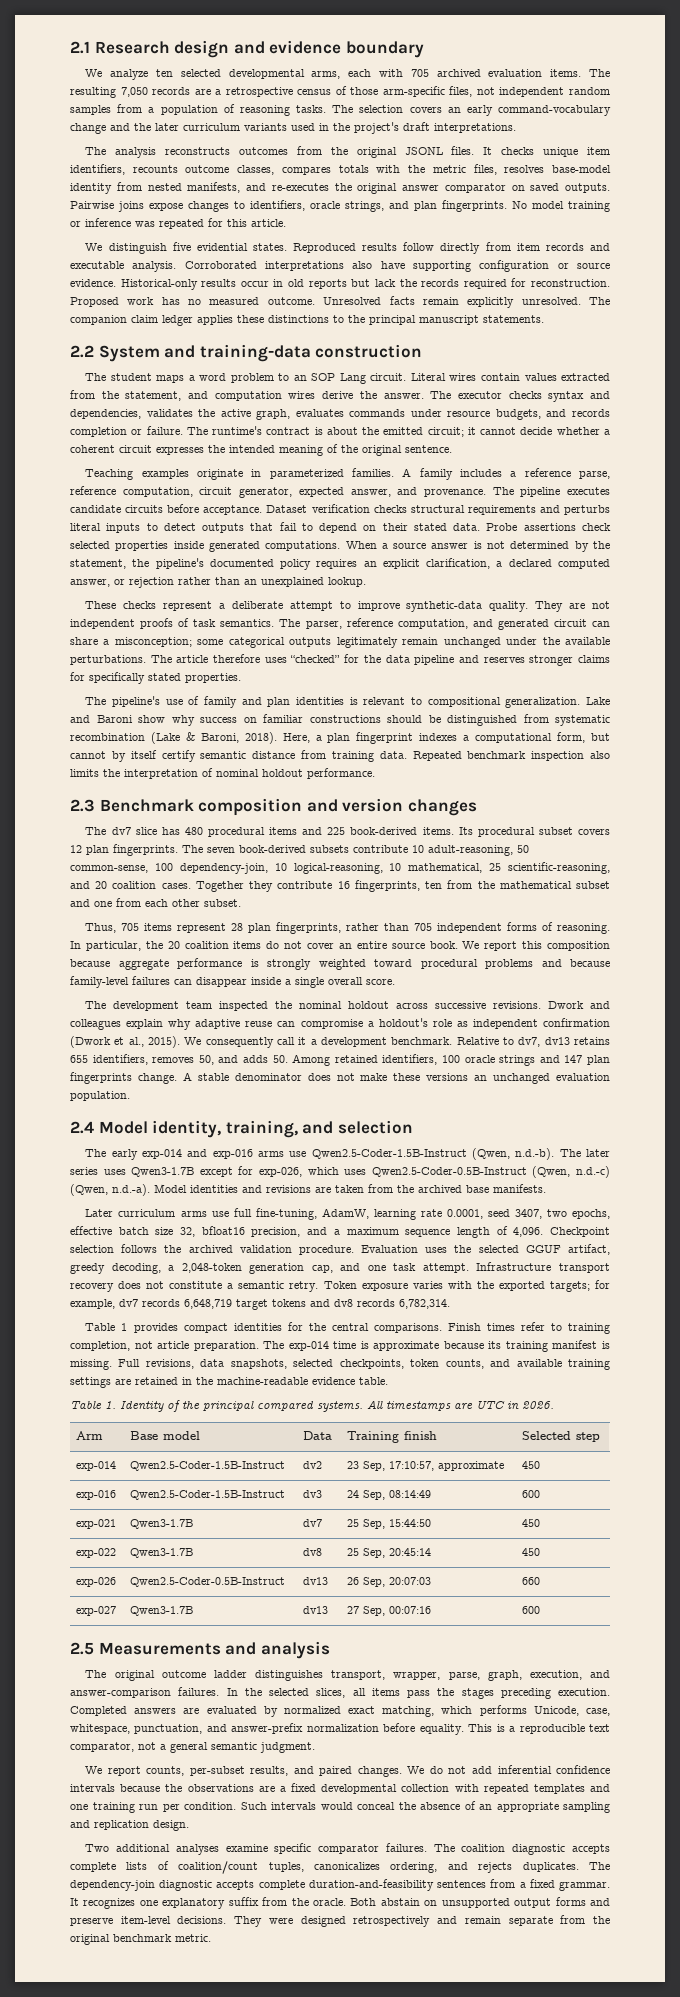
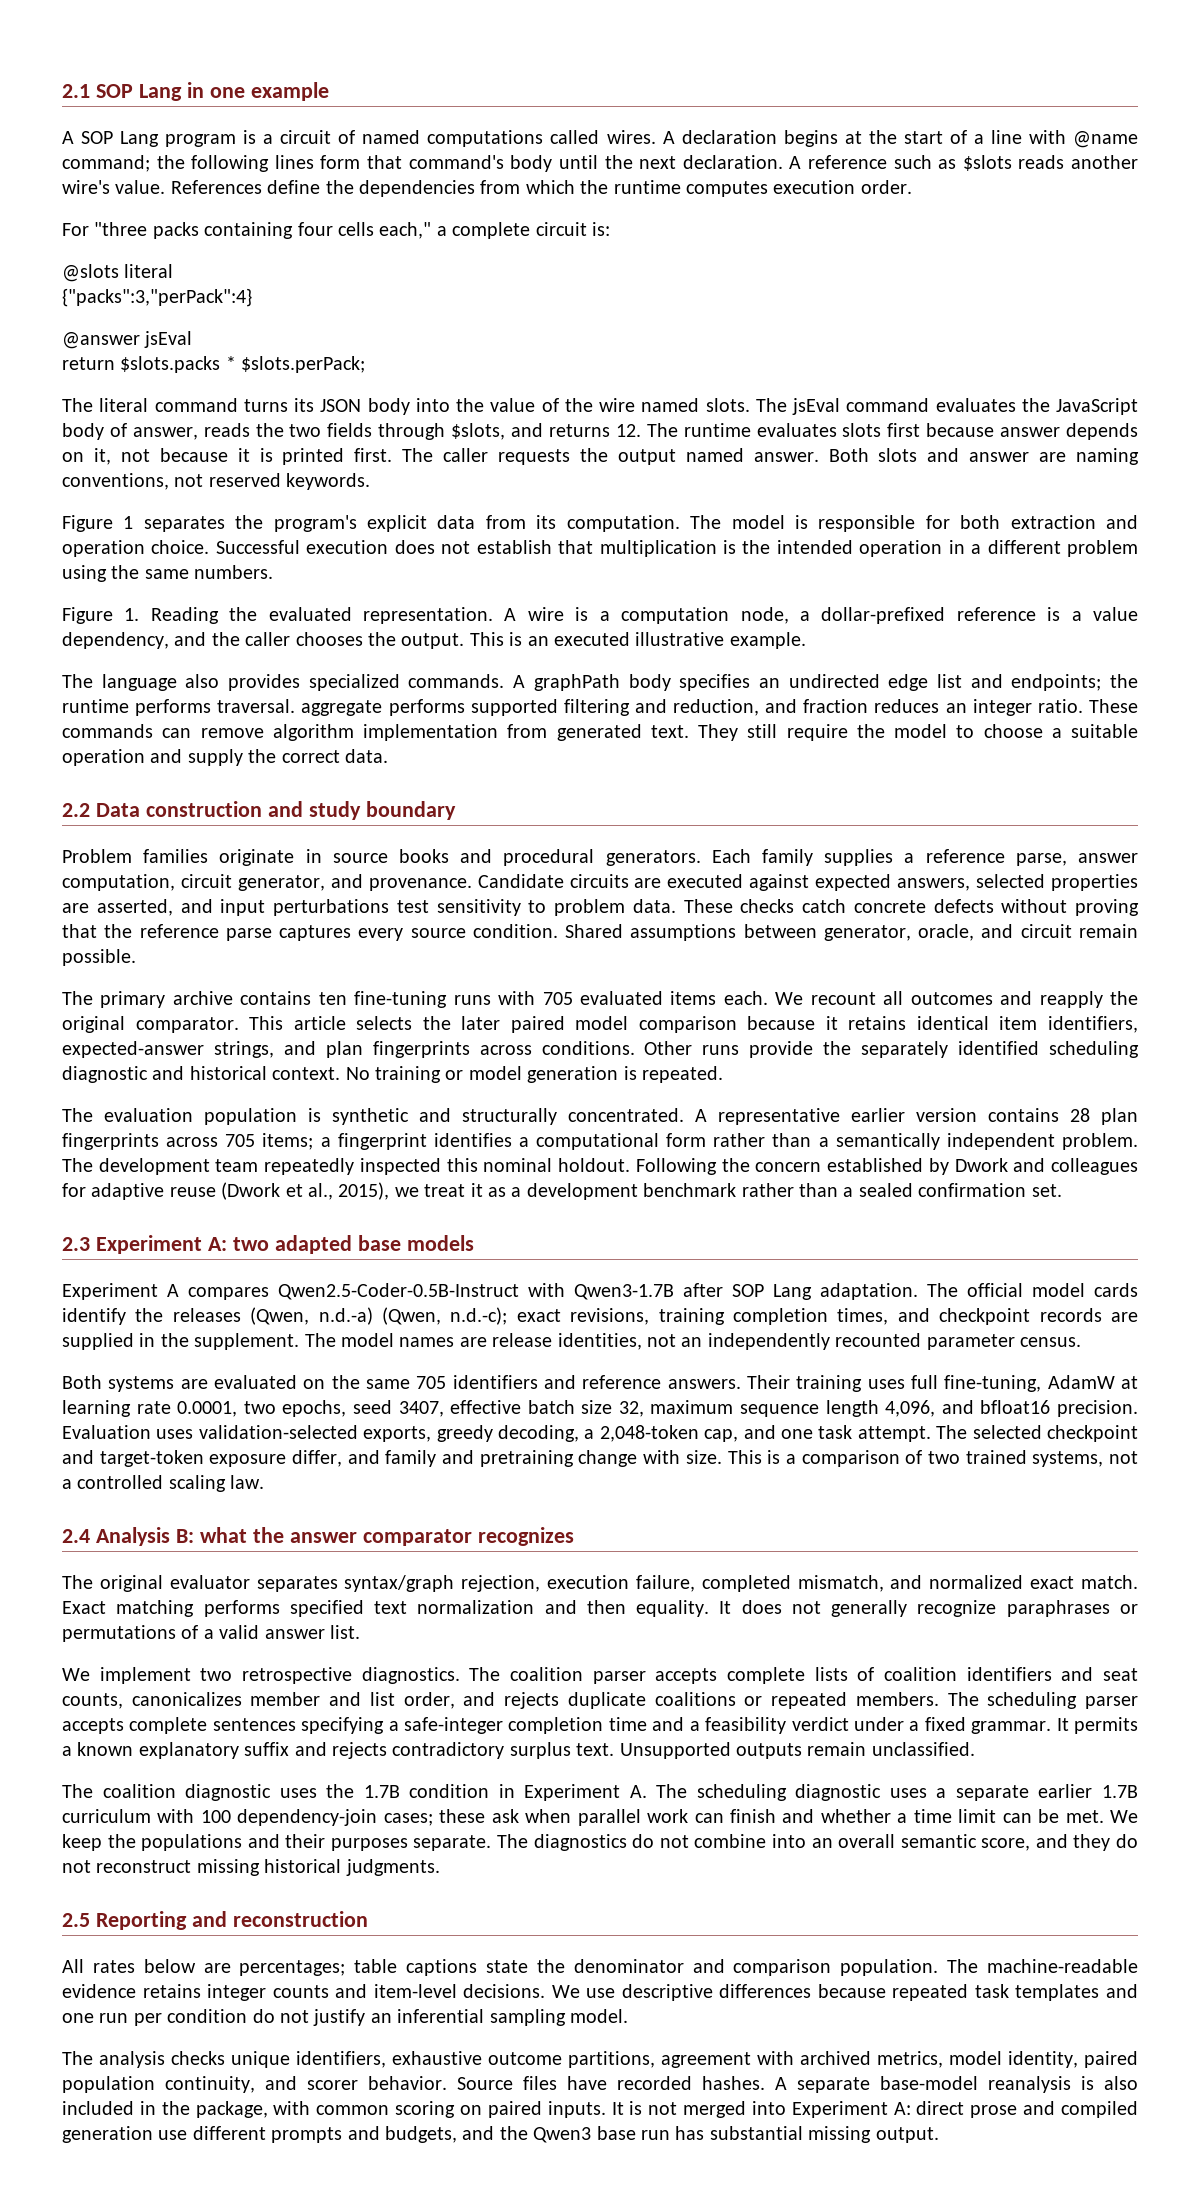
[94,40,424,58] [85,69,610,80] [70,86,611,98] [70,104,611,116] [70,122,516,134] [85,146,611,158] [70,164,612,175] [70,182,610,194] [70,200,610,212] [70,218,286,229] [85,242,611,254] [70,260,610,272] [70,278,611,290] [70,296,610,308] [70,315,544,326] [70,344,423,362] [85,373,610,384] [70,390,610,402] [70,409,610,420] [70,426,610,437] [70,444,452,456] [85,468,610,480] [70,486,610,498] [70,504,611,515] [70,522,611,533] [70,541,611,552] [70,558,610,570] [70,577,366,588] [85,601,611,612] [70,618,610,630] [70,637,610,648] [70,654,610,666] [70,672,241,684] [85,696,611,708] [70,714,610,726] [70,732,610,744] [70,750,610,762] [70,768,375,779] [70,798,477,816] [85,827,610,837] [70,844,529,856] [70,862,610,874] [70,880,610,892] [70,898,241,907] [85,922,610,934] [70,941,610,951] [70,958,610,970] [70,976,395,988] [85,1001,611,1011] [70,1018,610,1030] [70,1036,610,1048] [70,1054,611,1066] [70,1072,611,1084] [70,1091,130,1101] [70,1120,413,1138] [85,1148,610,1160] [70,1166,611,1178] [70,1184,546,1196] [85,1208,610,1220] [70,1226,610,1238] [70,1244,610,1255] Research design and evidence boundary // We analyze ten selected developmental arms, each with 705 archived evaluation items. The resulting 7,050 records are a retrospective census of those arm-specific files, not independent random samples from a population of reasoning tasks. The selection covers an early command-vocabulary change and the later curriculum variants used in the project's draft interpretations. // The analysis reconstructs outcomes from the original JSONL files. It checks unique item identifiers, recounts outcome classes, compares totals with the metric files, resolves base-model identity from nested manifests, and re-executes the original answer comparator on saved outputs. Pairwise joins expose changes to identifiers, oracle strings, and plan fingerprints. No model training or inference was repeated for this article. // We distinguish five evidential states. Reproduced results follow directly from item records and executable analysis. Corroborated interpretations also have supporting configuration or source evidence. Historical-only results occur in old reports but lack the records required for reconstruction. Proposed work has no measured outcome. Unresolved facts remain explicitly unresolved. The companion claim ledger applies these distinctions to the principal manuscript statements. // 2.2 System and training-data construction // The student maps a word problem to an SOP Lang circuit. Literal wires contain values extracted from the statement, and computation wires derive the answer. The executor checks syntax and dependencies, validates the active graph, evaluates commands under resource budgets, and records completion or failure. The runtime's contract is about the emitted circuit; it cannot decide whether a coherent circuit expresses the intended meaning of the original sentence. // Teaching examples originate in parameterized families. A family includes a reference parse, reference computation, circuit generator, expected answer, and provenance. The pipeline executes candidate circuits before acceptance. Dataset verification checks structural requirements and perturbs literal inputs to detect outputs that fail to depend on their stated data. Probe assertions check selected properties inside generated computations. When a source answer is not determined by the statement, the pipeline's documented policy requires an explicit clarification, a declared computed answer, or rejection rather than an unexplained lookup. // These checks represent a deliberate attempt to improve synthetic-data quality. They are not independent proofs of task semantics. The parser, reference computation, and generated circuit can share a misconception; some categorical outputs legitimately remain unchanged under the available perturbations. The article therefore uses “checked” for the data pipeline and reserves stronger claims for specifically stated properties. // The pipeline's use of family and plan identities is relevant to compositional generalization. Lake and Baroni show why success on familiar constructions should be distinguished from systematic recombination (Lake & Baroni, 2018). Here, a plan fingerprint indexes a computational form, but cannot by itself certify semantic distance from training data. Repeated benchmark inspection also limits the interpretation of nominal holdout performance. // 2.3 Benchmark composition and version changes // The dv7 slice has 480 procedural items and 225 book-derived items. Its procedural subset covers 12 plan fingerprints. The seven book-derived subsets contribute 10 adult-reasoning, 50 common-sense, 100 dependency-join, 10 logical-reasoning, 10 mathematical, 25 scientific-reasoning, and 20 coalition cases. Together they contribute 16 fingerprints, ten from the mathematical subset and one from each other subset. // Thus, 705 items represent 28 plan fingerprints, rather than 705 independent forms of reasoning. In particular, the 20 coalition items do not cover an entire source book. We report this composition because aggregate performance is strongly weighted toward procedural problems and because family-level failures can disappear inside a single overall score. // The development team inspected the nominal holdout across successive revisions. Dwork and colleagues explain why adaptive reuse can compromise a holdout's role as independent confirmation (Dwork et al., 2015). We consequently call it a development benchmark. Relative to dv7, dv13 retains 655 identifiers, removes 50, and adds 50. Among retained identifiers, 100 oracle strings and 147 plan fingerprints change. A stable denominator does not make these versions an unchanged evaluation population. // 2.4 Model identity, training, and selection // The early exp-014 and exp-016 arms use Qwen2.5-Coder-1.5B-Instruct (Qwen, n.d.-b). The later series uses Qwen3-1.7B except for exp-026, which uses Qwen2.5-Coder-0.5B-Instruct (Qwen, n.d.-c) (Qwen, n.d.-a). Model identities and revisions are taken from the archived base manifests. // Later curriculum arms use full fine-tuning, AdamW, learning rate 0.0001, seed 3407, two epochs, effective batch size 32, bfloat16 precision, and a maximum sequence length of 4,096. Checkpoint selection follows the archived validation procedure. Evaluation uses the selected GGUF artifact, -> [95,82,329,101] [62,130,1138,148] [62,155,1138,172] [62,180,912,197] [62,222,610,239] [62,264,174,282] [62,288,252,307] [62,331,193,349] [62,356,366,373] [62,398,1138,415] [62,423,1138,440] [62,448,1139,465] [62,473,371,490] [62,515,1138,532] [62,540,1138,557] [62,565,274,582] [62,607,1138,624] [62,632,806,649] [62,674,1138,691] [62,699,1138,716] [62,724,1138,741] [62,749,388,766] [62,801,456,820] [62,849,1139,866] [62,874,1138,891] [62,899,1139,916] [62,924,1138,941] [62,949,136,966] [62,991,1138,1008] [62,1016,1138,1033] [62,1041,1139,1058] [62,1066,723,1083] [62,1108,1138,1125] [62,1133,1138,1150] [62,1158,1139,1175] [62,1182,1062,1200] [62,1235,474,1254] [62,1283,1138,1300] [62,1307,1138,1325] [62,1333,1081,1350] [62,1375,1139,1392] [62,1400,1139,1417] [62,1425,432,1442] SOP Lang in one example // A SOP Lang program is a circuit of named computations called wires. A declaration begins at the start of a line with @name command; the following lines form that command's body until the next declaration. A reference such as $slots reads another wire's value. References define the dependencies from which the runtime computes execution order. // For "three packs containing four cells each," a complete circuit is: // @slots literal // {"packs":3,"perPack":4} // @answer jsEval // return $slots.packs * $slots.perPack; // The literal command turns its JSON body into the value of the wire named slots. The jsEval command evaluates the JavaScript body of answer, reads the two fields through $slots, and returns 12. The runtime evaluates slots first because answer depends on it, not because it is printed first. The caller requests the output named answer. Both slots and answer are naming conventions, not reserved keywords. // Figure 1 separates the program's explicit data from its computation. The model is responsible for both extraction and operation choice. Successful execution does not establish that multiplication is the intended operation in a different problem using the same numbers. // Figure 1. Reading the evaluated representation. A wire is a computation node, a dollar-prefixed reference is a value dependency, and the caller chooses the output. This is an executed illustrative example. // The language also provides specialized commands. A graphPath body specifies an undirected edge list and endpoints; the runtime performs traversal. aggregate performs supported filtering and reduction, and fraction reduces an integer ratio. These commands can remove algorithm implementation from generated text. They still require the model to choose a suitable operation and supply the correct data. // 2.2 Data construction and study boundary // Problem families originate in source books and procedural generators. Each family supplies a reference parse, answer computation, circuit generator, and provenance. Candidate circuits are executed against expected answers, selected properties are asserted, and input perturbations test sensitivity to problem data. These checks catch concrete defects without proving that the reference parse captures every source condition. Shared assumptions between generator, oracle, and circuit remain possible. // The primary archive contains ten fine-tuning runs with 705 evaluated items each. We recount all outcomes and reapply the original comparator. This article selects the later paired model comparison because it retains identical item identifiers, expected-answer strings, and plan fingerprints across conditions. Other runs provide the separately identified scheduling diagnostic and historical context. No training or model generation is repeated. // The evaluation population is synthetic and structurally concentrated. A representative earlier version contains 28 plan fingerprints across 705 items; a fingerprint identifies a computational form rather than a semantically independent problem. The development team repeatedly inspected this nominal holdout. Following the concern established by Dwork and colleagues for adaptive reuse (Dwork et al., 2015), we treat it as a development benchmark rather than a sealed confirmation set. // 2.3 Experiment A: two adapted base models // Experiment A compares Qwen2.5-Coder-0.5B-Instruct with Qwen3-1.7B after SOP Lang adaptation. The official model cards identify the releases (Qwen, n.d.-a) (Qwen, n.d.-c); exact revisions, training completion times, and checkpoint records are supplied in the supplement. The model names are release identities, not an independently recounted parameter census. // Both systems are evaluated on the same 705 identifiers and reference answers. Their training uses full fine-tuning, AdamW at learning rate 0.0001, two epochs, seed 3407, effective batch size 32, maximum sequence length 4,096, and bfloat16 precision. Evaluation uses validation-selected exports,
[249,1263,305,1274] generation -> (699, 1433) none
[476,1262,610,1273] [70,1280,610,1292] [70,1299,450,1310] [85,1322,610,1334] [70,1340,611,1352] [70,1359,610,1370] [70,1377,388,1388] [70,1400,554,1412] [76,1431,104,1440] [130,1431,201,1440] [303,1431,333,1440] [347,1431,438,1443] [522,1431,601,1442] [76,1461,117,1471] [130,1461,286,1471] [303,1461,323,1469] [347,1461,505,1471] [522,1461,541,1469] [76,1490,117,1500] [130,1490,286,1500] [303,1490,323,1498] [347,1490,432,1500] [522,1490,541,1498] [76,1519,117,1529] [130,1519,194,1529] [303,1519,323,1527] [347,1519,432,1529] [522,1519,541,1527] [76,1548,117,1558] [130,1548,194,1558] [303,1548,323,1556] [347,1548,432,1558] [522,1548,541,1556] [76,1577,117,1587] [130,1577,286,1587] [303,1577,329,1585] [347,1577,432,1587] [522,1577,541,1585] [76,1606,117,1616] [130,1606,194,1616] [303,1606,329,1614] [347,1606,432,1616] [522,1606,541,1614] [70,1641,330,1659] [85,1670,610,1681] [70,1687,610,1699] [70,1705,610,1717] [70,1723,610,1735] [70,1742,315,1753] [85,1765,610,1777] [70,1783,610,1794] [70,1801,610,1813] [70,1820,189,1831] [85,1843,566,1855] Infrastructure transport recovery does not constitute a semantic retry. Token exposure varies with the exported targets; for example, dv7 records 6,648,719 target tokens and dv8 records 6,782,314. // Table 1 provides compact identities for the central comparisons. Finish times refer to training completion, not article preparation. The exp-014 time is approximate because its training manifest is missing. Full revisions, data snapshots, selected checkpoints, token counts, and available training settings are retained in the machine-readable evidence table. // Table 1. Identity of the principal compared systems. All timestamps are UTC in 2026. // Arm | Base model | Data | Training finish | Selected step // exp-014 | Qwen2.5-Coder-1.5B-Instruct | dv2 | 23 Sep, 17:10:57, approximate | 450 // exp-016 | Qwen2.5-Coder-1.5B-Instruct | dv3 | 24 Sep, 08:14:49 | 600 // exp-021 | Qwen3-1.7B | dv7 | 25 Sep, 15:44:50 | 450 // exp-022 | Qwen3-1.7B | dv8 | 25 Sep, 20:45:14 | 450 // exp-026 | Qwen2.5-Coder-0.5B-Instruct | dv13 | 26 Sep, 20:07:03 | 660 // exp-027 | Qwen3-1.7B | dv13 | 27 Sep, 00:07:16 | 600 // 2.5 Measurements and analysis // The original outcome ladder distinguishes transport, wrapper, parse, graph, execution, and answer-comparison failures. In the selected slices, all items pass the stages preceding execution. Completed answers are evaluated by normalized exact matching, which performs Unicode, case, whitespace, punctuation, and answer-prefix normalization before equality. This is a reproducible text comparator, not a general semantic judgment. // We report counts, per-subset results, and paired changes. We do not add inferential confidence intervals because the observations are a fixed developmental collection with repeated templates and one training run per condition. Such intervals would conceal the absence of an appropriate sampling and replication design. // Two additional analyses examine specific comparator failures. The coalition diagnostic -> [936,1425,1138,1442] [62,1450,1139,1467] [62,1475,265,1492] [62,1527,574,1546] [62,1575,1138,1592] [62,1600,1138,1617] [62,1625,360,1642] [62,1667,646,1684] The selected checkpoint and target-token exposure differ, and family and pretraining change with size. This is a comparison of two trained systems, not a controlled scaling law. // 2.4 Analysis B: what the answer comparator recognizes // The original evaluator separates syntax/graph rejection, execution failure, completed mismatch, and normalized exact match. Exact matching performs specified text normalization and then equality. It does not generally recognize paraphrases or permutations of a valid answer list. // We implement two retrospective diagnostics. The coalition parser
[178,1861,610,1874] [70,1879,610,1891] [70,1897,611,1909] [70,1915,611,1927] [70,1934,211,1945] coalition/count tuples, canonicalizes ordering, and rejects duplicates. The dependency-join diagnostic accepts complete duration-and-feasibility sentences from a fixed grammar. It recognizes one explanatory suffix from the oracle. Both abstain on unsupported output forms and preserve item-level decisions. They were designed retrospectively and remain separate from the original benchmark metric. -> [883,1667,1138,1681] [62,1692,1139,1709] [62,1717,1138,1734] [62,1742,975,1759] [62,1784,1138,1801] [62,1809,1139,1826] [62,1834,1138,1851] [62,1859,440,1876] [62,1911,368,1930] [62,1959,1139,1976] [62,1984,1138,2001] [62,2009,628,2026] [62,2051,1138,2068] [62,2076,1138,2093] [62,2101,1139,2118] [62,2126,939,2143] coalition identifiers and seat counts, canonicalizes member and list order, and rejects duplicate coalitions or repeated members. The scheduling parser accepts complete sentences specifying a safe-integer completion time and a feasibility verdict under a fixed grammar. It permits a known explanatory suffix and rejects contradictory surplus text. Unsupported outputs remain unclassified. // The coalition diagnostic uses the 1.7B condition in Experiment A. The scheduling diagnostic uses a separate earlier 1.7B curriculum with 100 dependency-join cases; these ask when parallel work can finish and whether a time limit can be met. We keep the populations and their purposes separate. The diagnostics do not combine into an overall semantic score, and they do not reconstruct missing historical judgments. // 2.5 Reporting and reconstruction // All rates below are percentages; table captions state the denominator and comparison population. The machine-readable evidence retains integer counts and item-level decisions. We use descriptive differences because repeated task templates and one run per condition do not justify an inferential sampling model. // The analysis checks unique identifiers, exhaustive outcome partitions, agreement with archived metrics, model identity, paired population continuity, and scorer behavior. Source files have recorded hashes. A separate base-model reanalysis is also included in the package, with common scoring on paired inputs. It is not merged into Experiment A: direct prose and compiled generation use different prompts and budgets, and the Qwen3 base run has substantial missing output.

